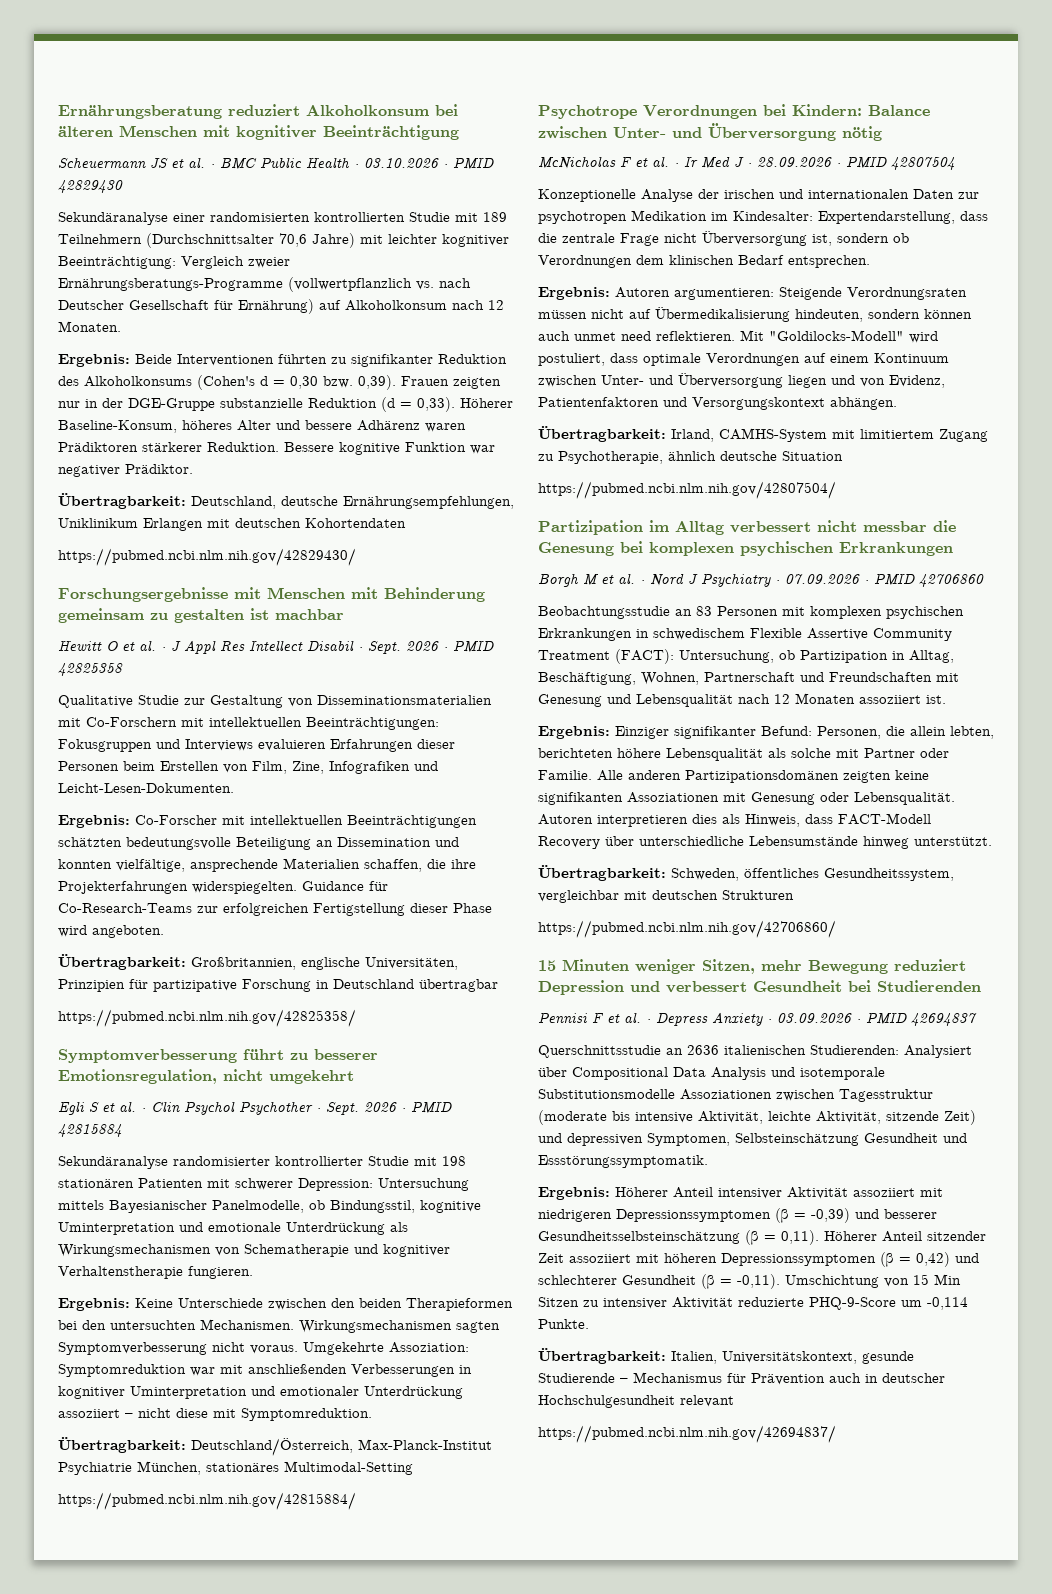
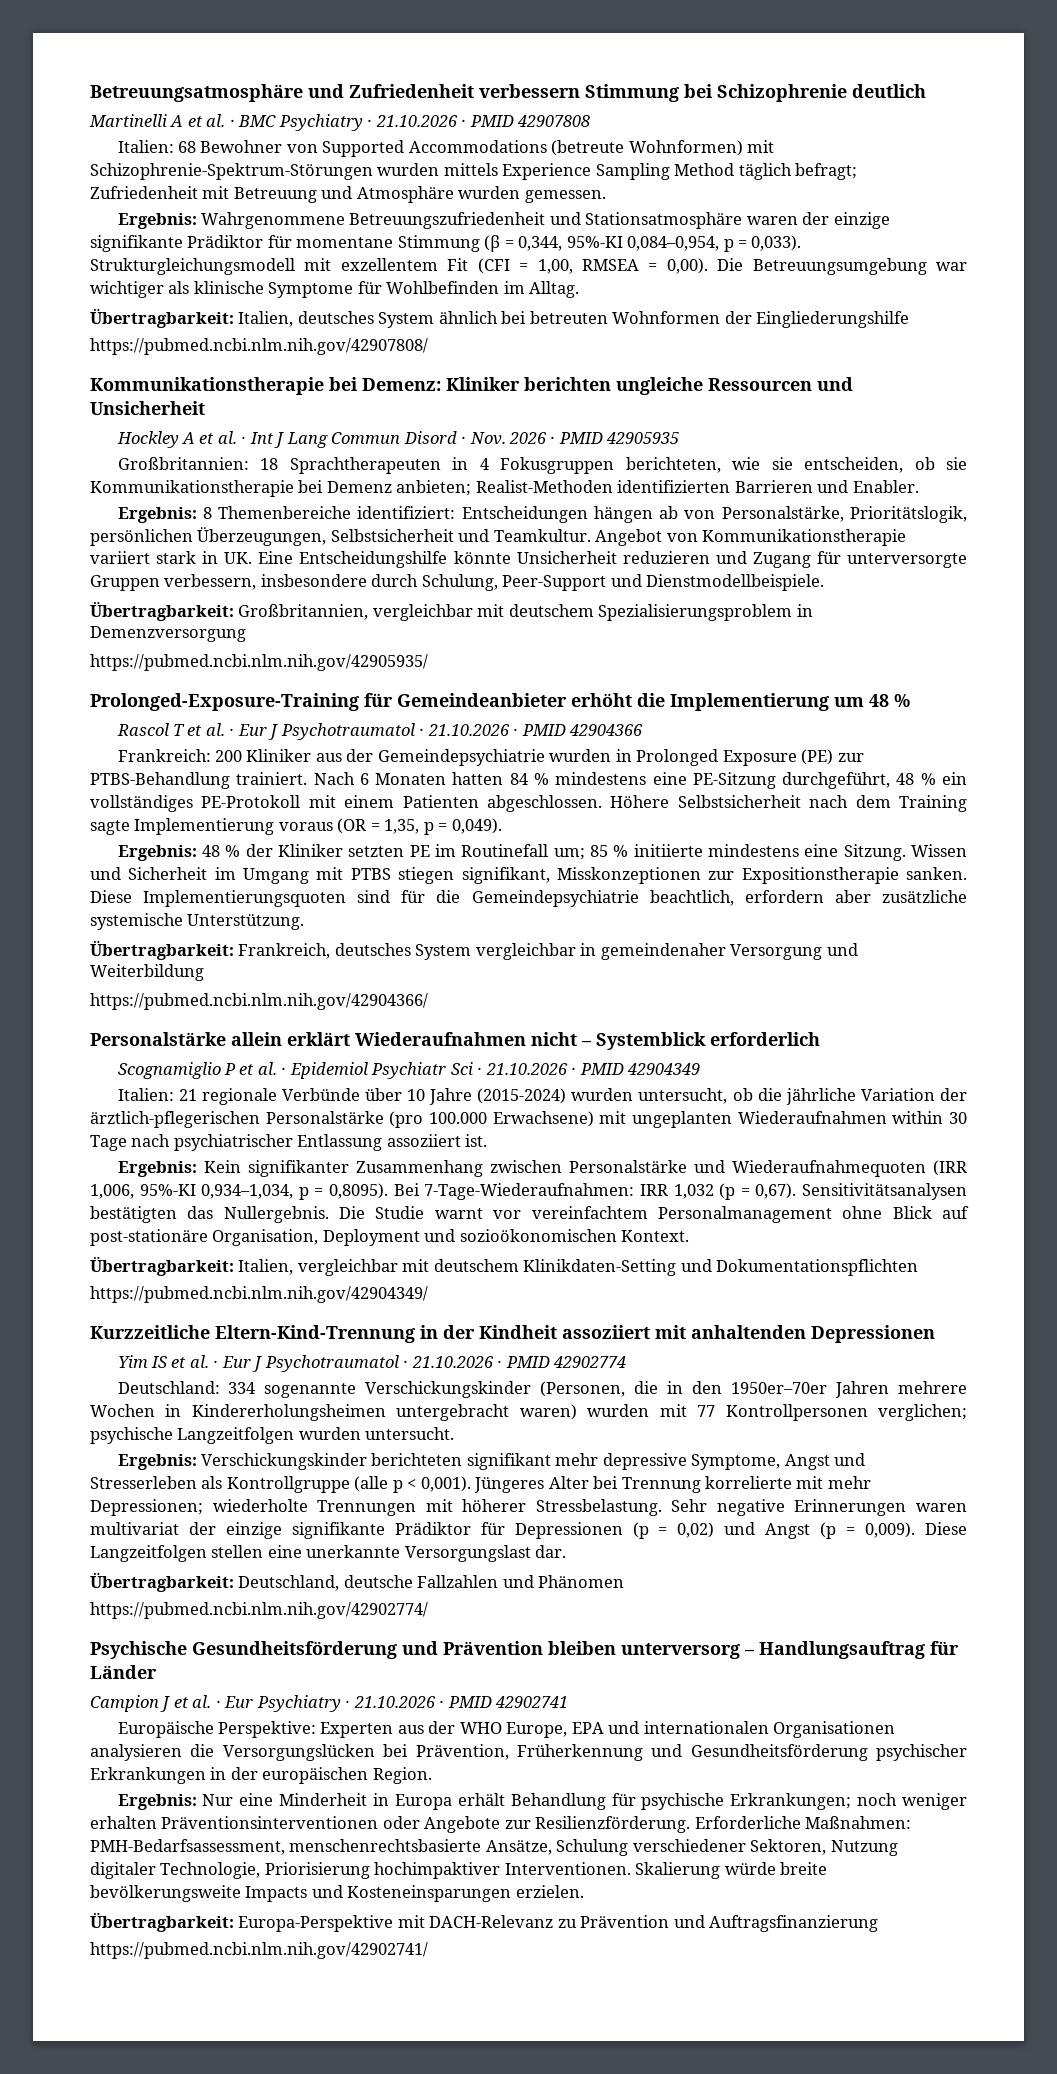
[58,104,458,119] [58,125,459,140] [58,157,494,169] [58,180,123,193] [58,212,507,225] [58,233,509,248] [58,256,290,269] [58,277,471,292] [58,299,504,314] [58,321,121,332] [58,354,507,367] [58,375,501,390] [58,397,513,412] [58,420,466,433] [58,442,495,455] [58,464,193,477] [58,493,514,509] [58,518,406,531] [58,548,356,566] [58,587,485,602] [58,608,344,623] [58,640,494,654] [58,663,123,676] [58,695,492,708] [58,717,439,730] [58,739,455,752] [58,761,438,774] [58,783,234,793] [58,815,477,828] [58,837,459,850] [58,858,476,872] [58,881,388,894] [58,903,492,916] [58,925,164,938] [58,954,458,970] [58,979,498,992] [58,1009,356,1027] [58,1049,378,1063] [58,1069,354,1084] [58,1101,452,1115] [58,1124,122,1137] [58,1156,466,1169] [58,1178,469,1191] [58,1200,481,1213] [58,1222,408,1235] [58,1244,450,1257] [58,1266,253,1279] [58,1298,513,1311] [58,1319,500,1333] [58,1342,469,1355] [58,1364,472,1377] [58,1386,463,1399] [58,1408,372,1421] [58,1437,492,1456] [58,1461,413,1475] [58,1492,356,1510] [538,104,930,119] [538,123,882,141] [538,156,955,170] [538,189,979,202] [538,210,988,224] [538,231,909,246] [538,255,870,268] [538,287,967,300] [538,307,972,322] [538,330,938,343] [538,353,949,366] [538,373,945,388] [538,397,897,410] [538,426,988,442] [538,451,843,464] [538,481,836,499] [538,520,956,535] [538,541,953,556] [538,573,984,587] [538,606,964,619] [538,628,952,641] [538,649,954,664] [538,672,959,685] [538,693,946,707] [538,726,994,739] [538,748,949,761] [538,770,929,783] [538,792,955,805] [538,813,931,827] [538,836,992,849] [538,865,954,881] [538,890,794,903] [538,920,836,938] [538,959,966,974] [538,980,981,995] [538,1012,977,1026] [538,1045,972,1058] [538,1067,885,1080] [538,1089,933,1102] [538,1110,976,1125] [538,1133,967,1146] [538,1155,708,1168] [538,1187,943,1200] [538,1208,937,1223] [538,1230,986,1245] [538,1252,979,1267] [538,1274,961,1289] [538,1297,968,1310] [538,1319,589,1329] [538,1348,914,1364] [538,1372,945,1385] [538,1395,734,1408] [538,1425,836,1443] Ernährungsberatung reduziert Alkoholkonsum bei älteren Menschen mit kognitiver Beeinträchtigung // Scheuermann JS et al. · BMC Public Health · 03.10.2026 · PMID 42829430 // Sekundäranalyse einer randomisierten kontrollierten Studie mit 189 Teilnehmern (Durchschnittsalter 70,6 Jahre) mit leichter kognitiver Beeinträchtigung: Vergleich zweier Ernährungsberatungs-Programme (vollwertpflanzlich vs. nach Deutscher Gesellschaft für Ernährung) auf Alkoholkonsum nach 12 Monaten. // Ergebnis: Beide Interventionen führten zu signifikanter Reduktion des Alkoholkonsums (Cohen's d = 0,30 bzw. 0,39). Frauen zeigten nur in der DGE-Gruppe substanzielle Reduktion (d = 0,33). Höherer Baseline-Konsum, höheres Alter und bessere Adhärenz waren Prädiktoren stärkerer Reduktion. Bessere kognitive Funktion war negativer Prädiktor. // Übertragbarkeit: Deutschland, deutsche Ernährungsempfehlungen, Uniklinikum Erlangen mit deutschen Kohortendaten // https://pubmed.ncbi.nlm.nih.gov/42829430/ // Forschungsergebnisse mit Menschen mit Behinderung gemeinsam zu gestalten ist machbar // Hewitt O et al. · J Appl Res Intellect Disabil · Sept. 2026 · PMID 42825358 // Qualitative Studie zur Gestaltung von Disseminationsmaterialien mit Co-Forschern mit intellektuellen Beeinträchtigungen: Fokusgruppen und Interviews evaluieren Erfahrungen dieser Personen beim Erstellen von Film, Zine, Infografiken und Leicht-Lesen-Dokumenten. // Ergebnis: Co-Forscher mit intellektuellen Beeinträchtigungen schätzten bedeutungsvolle Beteiligung an Dissemination und konnten vielfältige, ansprechende Materialien schaffen, die ihre Projekterfahrungen widerspiegelten. Guidance für Co-Research-Teams zur erfolgreichen Fertigstellung dieser Phase wird angeboten. // Übertragbarkeit: Großbritannien, englische Universitäten, Prinzipien für partizipative Forschung in Deutschland übertragbar // https://pubmed.ncbi.nlm.nih.gov/42825358/ // Symptomverbesserung führt zu besserer Emotionsregulation, nicht umgekehrt // Egli S et al. · Clin Psychol Psychother · Sept. 2026 · PMID 42815884 // Sekundäranalyse randomisierter kontrollierter Studie mit 198 stationären Patienten mit schwerer Depression: Untersuchung mittels Bayesianischer Panelmodelle, ob Bindungsstil, kognitive Uminterpretation und emotionale Unterdrückung als Wirkungsmechanismen von Schematherapie und kognitiver Verhaltenstherapie fungieren. // Ergebnis: Keine Unterschiede zwischen den beiden Therapieformen bei den untersuchten Mechanismen. Wirkungsmechanismen sagten Symptomverbesserung nicht voraus. Umgekehrte Assoziation: Symptomreduktion war mit anschließenden Verbesserungen in kognitiver Uminterpretation und emotionaler Unterdrückung assoziiert – nicht diese mit Symptomreduktion. // Übertragbarkeit: Deutschland/Österreich, Max-Planck-Institut Psychiatrie München, stationäres Multimodal-Setting // https://pubmed.ncbi.nlm.nih.gov/42815884/ // Psychotrope Verordnungen bei Kindern: Balance zwischen Unter- und Überversorgung nötig // McNicholas F et al. · Ir Med J · 28.09.2026 · PMID 42807504 // Konzeptionelle Analyse der irischen und internationalen Daten zur psychotropen Medikation im Kindesalter: Expertendarstellung, dass die zentrale Frage nicht Überversorgung ist, sondern ob Verordnungen dem klinischen Bedarf entsprechen. // Ergebnis: Autoren argumentieren: Steigende Verordnungsraten müssen nicht auf Übermedikalisierung hindeuten, sondern können auch unmet need reflektieren. Mit "Goldilocks-Modell" wird postuliert, dass optimale Verordnungen auf einem Kontinuum zwischen Unter- und Überversorgung liegen und von Evidenz, Patientenfaktoren und Versorgungskontext abhängen. // Übertragbarkeit: Irland, CAMHS-System mit limitiertem Zugang zu Psychotherapie, ähnlich deutsche Situation // https://pubmed.ncbi.nlm.nih.gov/42807504/ // Partizipation im Alltag verbessert nicht messbar die Genesung bei komplexen psychischen Erkrankungen // Borgh M et al. · Nord J Psychiatry · 07.09.2026 · PMID 42706860 // Beobachtungsstudie an 83 Personen mit komplexen psychischen Erkrankungen in schwedischem Flexible Assertive Community Treatment (FACT): Untersuchung, ob Partizipation in Alltag, Beschäftigung, Wohnen, Partnerschaft und Freundschaften mit Genesung und Lebensqualität nach 12 Monaten assoziiert ist. // Ergebnis: Einziger signifikanter Befund: Personen, die allein lebten, berichteten höhere Lebensqualität als solche mit Partner oder Familie. Alle anderen Partizipationsdomänen zeigten keine signifikanten Assoziationen mit Genesung oder Lebensqualität. Autoren interpretieren dies als Hinweis, dass FACT-Modell Recovery über unterschiedliche Lebensumstände hinweg unterstützt. // Übertragbarkeit: Schweden, öffentliches Gesundheitssystem, vergleichbar mit deutschen Strukturen // https://pubmed.ncbi.nlm.nih.gov/42706860/ // 15 Minuten weniger Sitzen, mehr Bewegung reduziert Depression und verbessert Gesundheit bei Studierenden // Pennisi F et al. · Depress Anxiety · 03.09.2026 · PMID 42694837 // Querschnittsstudie an 2636 italienischen Studierenden: Analysiert über Compositional Data Analysis und isotemporale Substitutionsmodelle Assoziationen zwischen Tagesstruktur (moderate bis intensive Aktivität, leichte Aktivität, sitzende Zeit) und depressiven Symptomen, Selbsteinschätzung Gesundheit und Essstörungssymptomatik. // Ergebnis: Höherer Anteil intensiver Aktivität assoziiert mit niedrigeren Depressionssymptomen (β = -0,39) und besserer Gesundheitsselbsteinschätzung (β = 0,11). Höherer Anteil sitzender Zeit assoziiert mit höheren Depressionssymptomen (β = 0,42) und schlechterer Gesundheit (β = -0,11). Umschichtung von 15 Min Sitzen zu intensiver Aktivität reduzierte PHQ-9-Score um -0,114 Punkte. // Übertragbarkeit: Italien, Universitätskontext, gesunde Studierende – Mechanismus für Prävention auch in deutscher Hochschulgesundheit relevant // https://pubmed.ncbi.nlm.nih.gov/42694837/ -> [90,84,926,102] [89,114,591,131] [117,140,775,157] [90,163,858,180] [90,186,606,203] [117,212,890,229] [90,235,802,252] [90,258,967,275] [90,281,580,298] [90,308,910,328] [90,338,428,355] [90,377,853,395] [90,401,205,415] [116,431,680,448] [117,457,967,474] [90,480,919,497] [117,506,967,523] [90,527,907,546] [90,551,968,568] [90,574,825,591] [90,601,813,621] [90,626,246,642] [90,654,428,671] [90,693,910,711] [116,723,643,740] [117,749,864,766] [90,772,968,789] [90,795,967,812] [90,818,502,835] [117,844,968,861] [90,867,968,884] [90,890,967,907] [90,913,305,930] [90,940,858,960] [90,964,204,981] [90,993,428,1010] [90,1032,820,1050] [117,1062,700,1079] [117,1088,967,1105] [90,1111,967,1128] [90,1134,488,1151] [117,1160,968,1177] [90,1183,968,1200] [90,1206,970,1223] [90,1229,690,1246] [90,1256,919,1276] [90,1286,428,1303] [90,1325,935,1343] [117,1355,626,1372] [117,1381,967,1398] [90,1404,968,1421] [90,1427,455,1444] [117,1453,866,1470] [90,1476,871,1493] [90,1499,967,1516] [90,1522,968,1539] [90,1545,567,1562] [90,1572,625,1592] [90,1602,428,1619] [90,1641,959,1659] [90,1665,157,1679] [90,1695,569,1712] [117,1721,896,1738] [90,1744,967,1761] [90,1767,432,1784] [117,1793,967,1810] [90,1816,912,1833] [90,1839,898,1856] [90,1862,828,1879] [90,1885,584,1902] [90,1912,879,1932] [90,1942,428,1959] Betreuungsatmosphäre und Zufriedenheit verbessern Stimmung bei Schizophrenie deutlich // Martinelli A et al. · BMC Psychiatry · 21.10.2026 · PMID 42907808 // Italien: 68 Bewohner von Supported Accommodations (betreute Wohnformen) mit Schizophrenie-Spektrum-Störungen wurden mittels Experience Sampling Method täglich befragt; Zufriedenheit mit Betreuung und Atmosphäre wurden gemessen. // Ergebnis: Wahrgenommene Betreuungszufriedenheit und Stationsatmosphäre waren der einzige signifikante Prädiktor für momentane Stimmung (β = 0,344, 95%-KI 0,084–0,954, p = 0,033). Strukturgleichungsmodell mit exzellentem Fit (CFI = 1,00, RMSEA = 0,00). Die Betreuungsumgebung war wichtiger als klinische Symptome für Wohlbefinden im Alltag. // Übertragbarkeit: Italien, deutsches System ähnlich bei betreuten Wohnformen der Eingliederungshilfe // https://pubmed.ncbi.nlm.nih.gov/42907808/ // Kommunikationstherapie bei Demenz: Kliniker berichten ungleiche Ressourcen und Unsicherheit // Hockley A et al. · Int J Lang Commun Disord · Nov. 2026 · PMID 42905935 // Großbritannien: 18 Sprachtherapeuten in 4 Fokusgruppen berichteten, wie sie entscheiden, ob sie Kommunikationstherapie bei Demenz anbieten; Realist-Methoden identifizierten Barrieren und Enabler. // Ergebnis: 8 Themenbereiche identifiziert: Entscheidungen hängen ab von Personalstärke, Prioritätslogik, persönlichen Überzeugungen, Selbstsicherheit und Teamkultur. Angebot von Kommunikationstherapie variiert stark in UK. Eine Entscheidungshilfe könnte Unsicherheit reduzieren und Zugang für unterversorgte Gruppen verbessern, insbesondere durch Schulung, Peer-Support und Dienstmodellbeispiele. // Übertragbarkeit: Großbritannien, vergleichbar mit deutschem Spezialisierungsproblem in Demenzversorgung // https://pubmed.ncbi.nlm.nih.gov/42905935/ // Prolonged-Exposure-Training für Gemeindeanbieter erhöht die Implementierung um 48 % // Rascol T et al. · Eur J Psychotraumatol · 21.10.2026 · PMID 42904366 // Frankreich: 200 Kliniker aus der Gemeindepsychiatrie wurden in Prolonged Exposure (PE) zur PTBS-Behandlung trainiert. Nach 6 Monaten hatten 84 % mindestens eine PE-Sitzung durchgeführt, 48 % ein vollständiges PE-Protokoll mit einem Patienten abgeschlossen. Höhere Selbstsicherheit nach dem Training sagte Implementierung voraus (OR = 1,35, p = 0,049). // Ergebnis: 48 % der Kliniker setzten PE im Routinefall um; 85 % initiierte mindestens eine Sitzung. Wissen und Sicherheit im Umgang mit PTBS stiegen signifikant, Misskonzeptionen zur Expositionstherapie sanken. Diese Implementierungsquoten sind für die Gemeindepsychiatrie beachtlich, erfordern aber zusätzliche systemische Unterstützung. // Übertragbarkeit: Frankreich, deutsches System vergleichbar in gemeindenaher Versorgung und Weiterbildung // https://pubmed.ncbi.nlm.nih.gov/42904366/ // Personalstärke allein erklärt Wiederaufnahmen nicht – Systemblick erforderlich // Scognamiglio P et al. · Epidemiol Psychiatr Sci · 21.10.2026 · PMID 42904349 // Italien: 21 regionale Verbünde über 10 Jahre (2015-2024) wurden untersucht, ob die jährliche Variation der ärztlich-pflegerischen Personalstärke (pro 100.000 Erwachsene) mit ungeplanten Wiederaufnahmen within 30 Tage nach psychiatrischer Entlassung assoziiert ist. // Ergebnis: Kein signifikanter Zusammenhang zwischen Personalstärke und Wiederaufnahmequoten (IRR 1,006, 95%-KI 0,934–1,034, p = 0,8095). Bei 7-Tage-Wiederaufnahmen: IRR 1,032 (p = 0,67). Sensitivitätsanalysen bestätigten das Nullergebnis. Die Studie warnt vor vereinfachtem Personalmanagement ohne Blick auf post-stationäre Organisation, Deployment und sozioökonomischen Kontext. // Übertragbarkeit: Italien, vergleichbar mit deutschem Klinikdaten-Setting und Dokumentationspflichten // https://pubmed.ncbi.nlm.nih.gov/42904349/ // Kurzzeitliche Eltern-Kind-Trennung in der Kindheit assoziiert mit anhaltenden Depressionen // Yim IS et al. · Eur J Psychotraumatol · 21.10.2026 · PMID 42902774 // Deutschland: 334 sogenannte Verschickungskinder (Personen, die in den 1950er–70er Jahren mehrere Wochen in Kindererholungsheimen untergebracht waren) wurden mit 77 Kontrollpersonen verglichen; psychische Langzeitfolgen wurden untersucht. // Ergebnis: Verschickungskinder berichteten signifikant mehr depressive Symptome, Angst und Stresserleben als Kontrollgruppe (alle p < 0,001). Jüngeres Alter bei Trennung korrelierte mit mehr Depressionen; wiederholte Trennungen mit höherer Stressbelastung. Sehr negative Erinnerungen waren multivariat der einzige signifikante Prädiktor für Depressionen (p = 0,02) und Angst (p = 0,009). Diese Langzeitfolgen stellen eine unerkannte Versorgungslast dar. // Übertragbarkeit: Deutschland, deutsche Fallzahlen und Phänomen // https://pubmed.ncbi.nlm.nih.gov/42902774/ // Psychische Gesundheitsförderung und Prävention bleiben unterversorg – Handlungsauftrag für Länder // Campion J et al. · Eur Psychiatry · 21.10.2026 · PMID 42902741 // Europäische Perspektive: Experten aus der WHO Europe, EPA und internationalen Organisationen analysieren die Versorgungslücken bei Prävention, Früherkennung und Gesundheitsförderung psychischer Erkrankungen in der europäischen Region. // Ergebnis: Nur eine Minderheit in Europa erhält Behandlung für psychische Erkrankungen; noch weniger erhalten Präventionsinterventionen oder Angebote zur Resilienzförderung. Erforderliche Maßnahmen: PMH-Bedarfsassessment, menschenrechtsbasierte Ansätze, Schulung verschiedener Sektoren, Nutzung digitaler Technologie, Priorisierung hochimpaktiver Interventionen. Skalierung würde breite bevölkerungsweite Impacts und Kosteneinsparungen erzielen. // Übertragbarkeit: Europa-Perspektive mit DACH-Relevanz zu Prävention und Auftragsfinanzierung // https://pubmed.ncbi.nlm.nih.gov/42902741/

